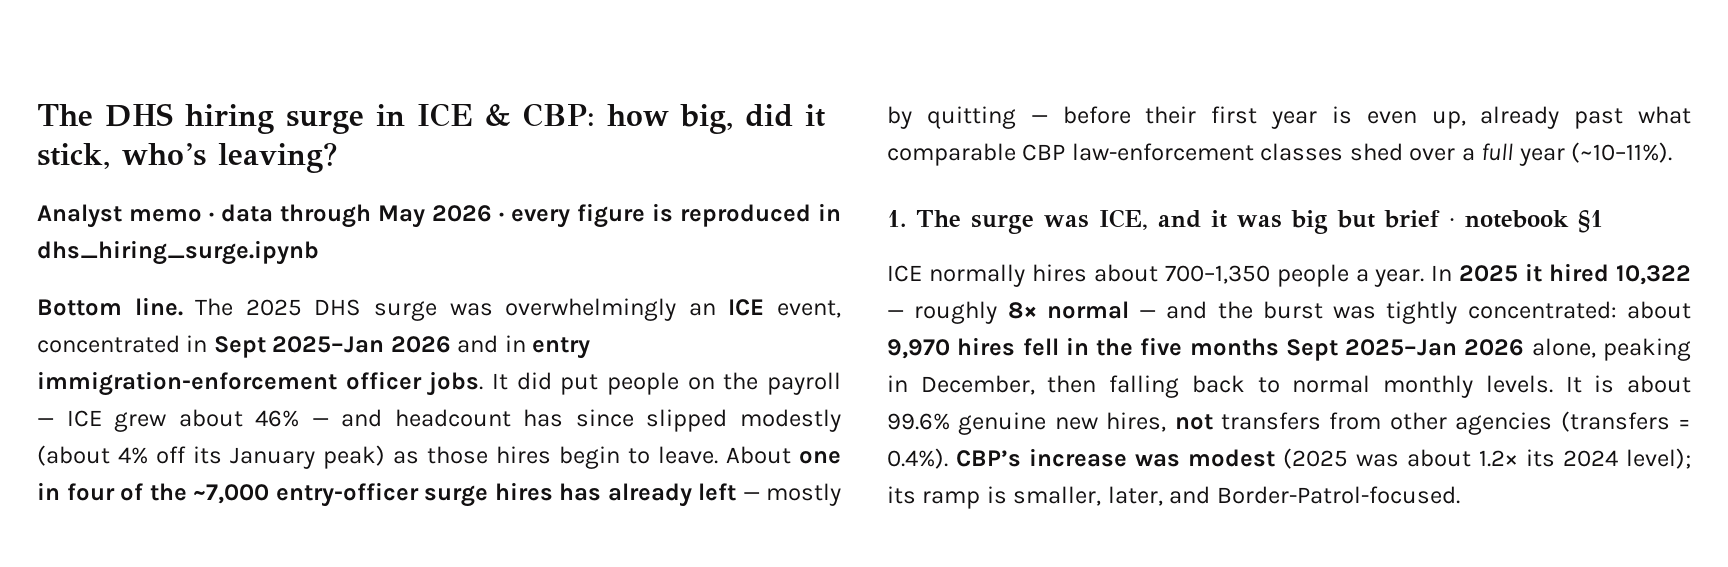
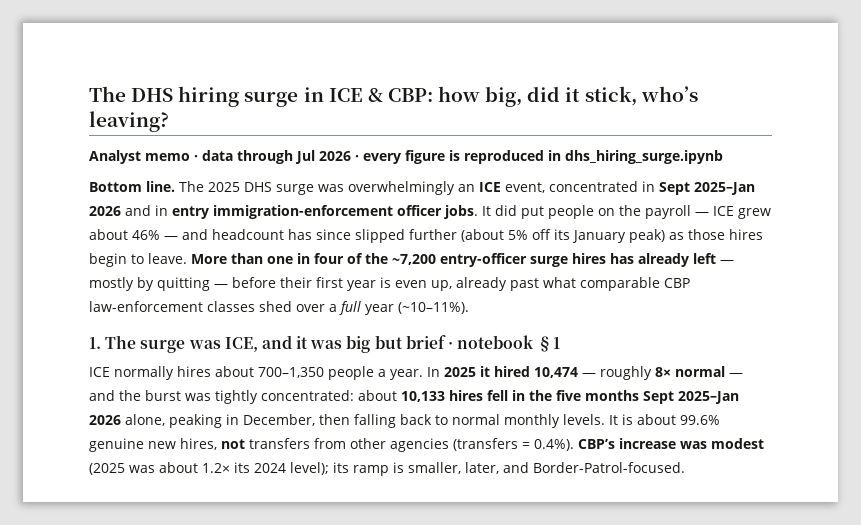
[378,205,425,228] May -> [295,150,315,164] Jul
[739,409,841,432] [37,445,148,466] modestly (about 4% -> [409,229,528,242] further (about 5%
[726,446,791,464] About -> [191,253,263,264] More than
[193,484,269,504] ~7,000 -> [392,254,436,265] ~7,200
[1616,265,1691,285] 10,322 -> [534,367,578,378] 10,474
[887,339,950,359] 9,970 -> [401,391,445,402] 10,133

